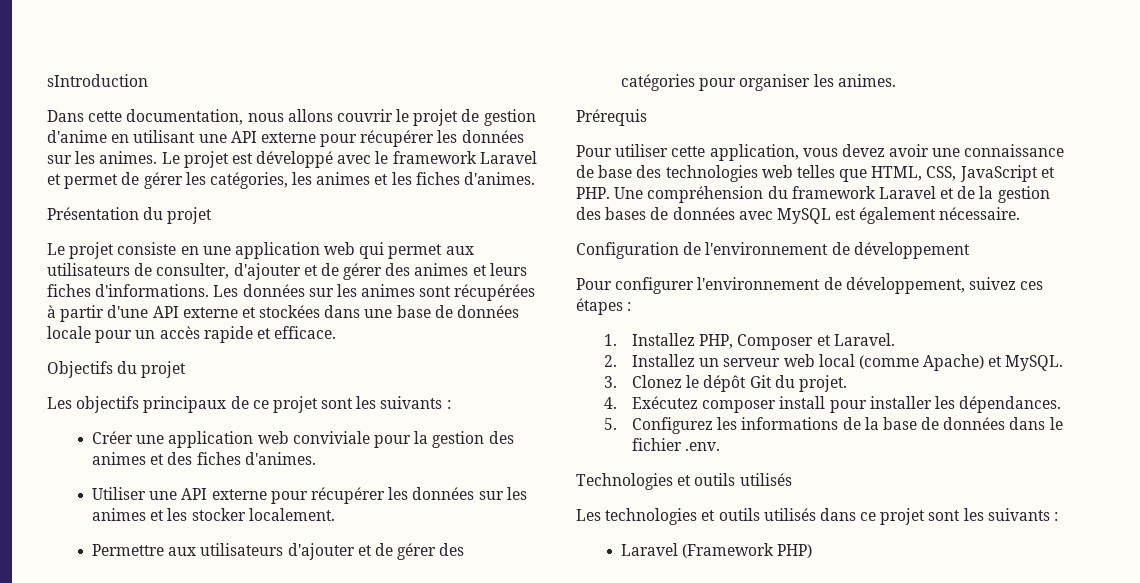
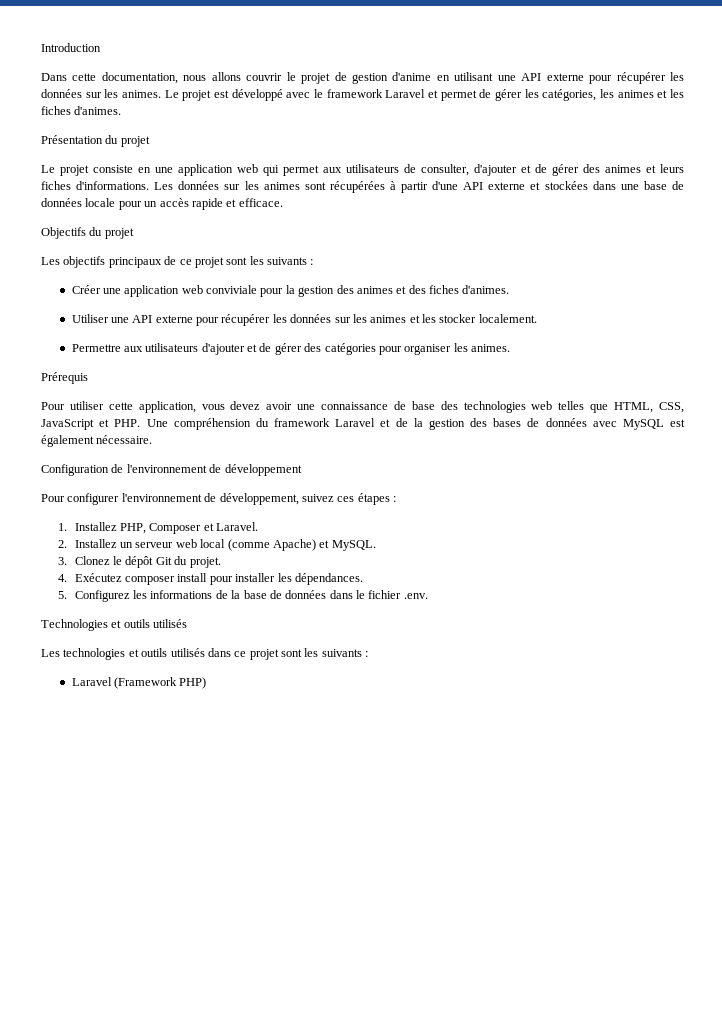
[47,74,148,87] sIntroduction -> [41,43,101,52] Introduction

